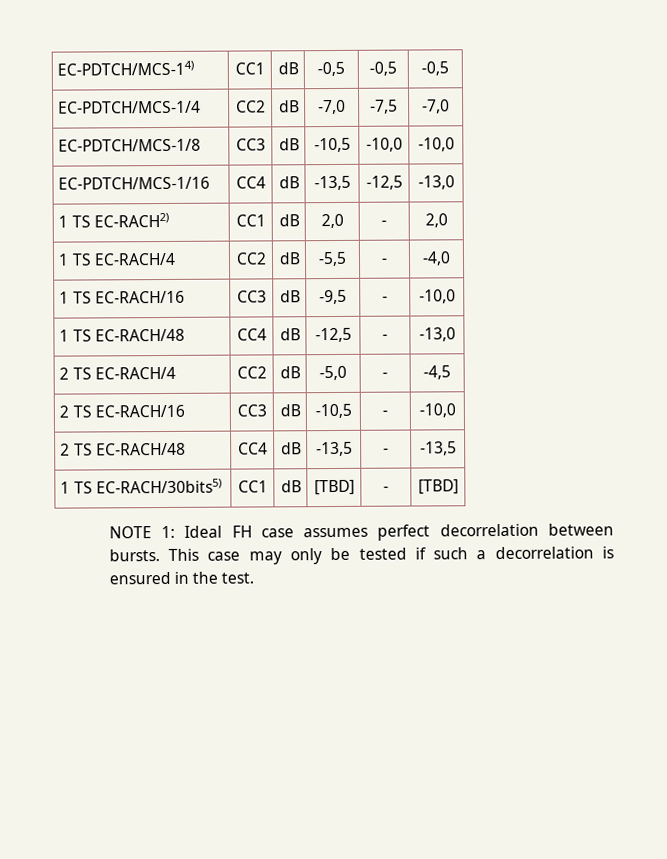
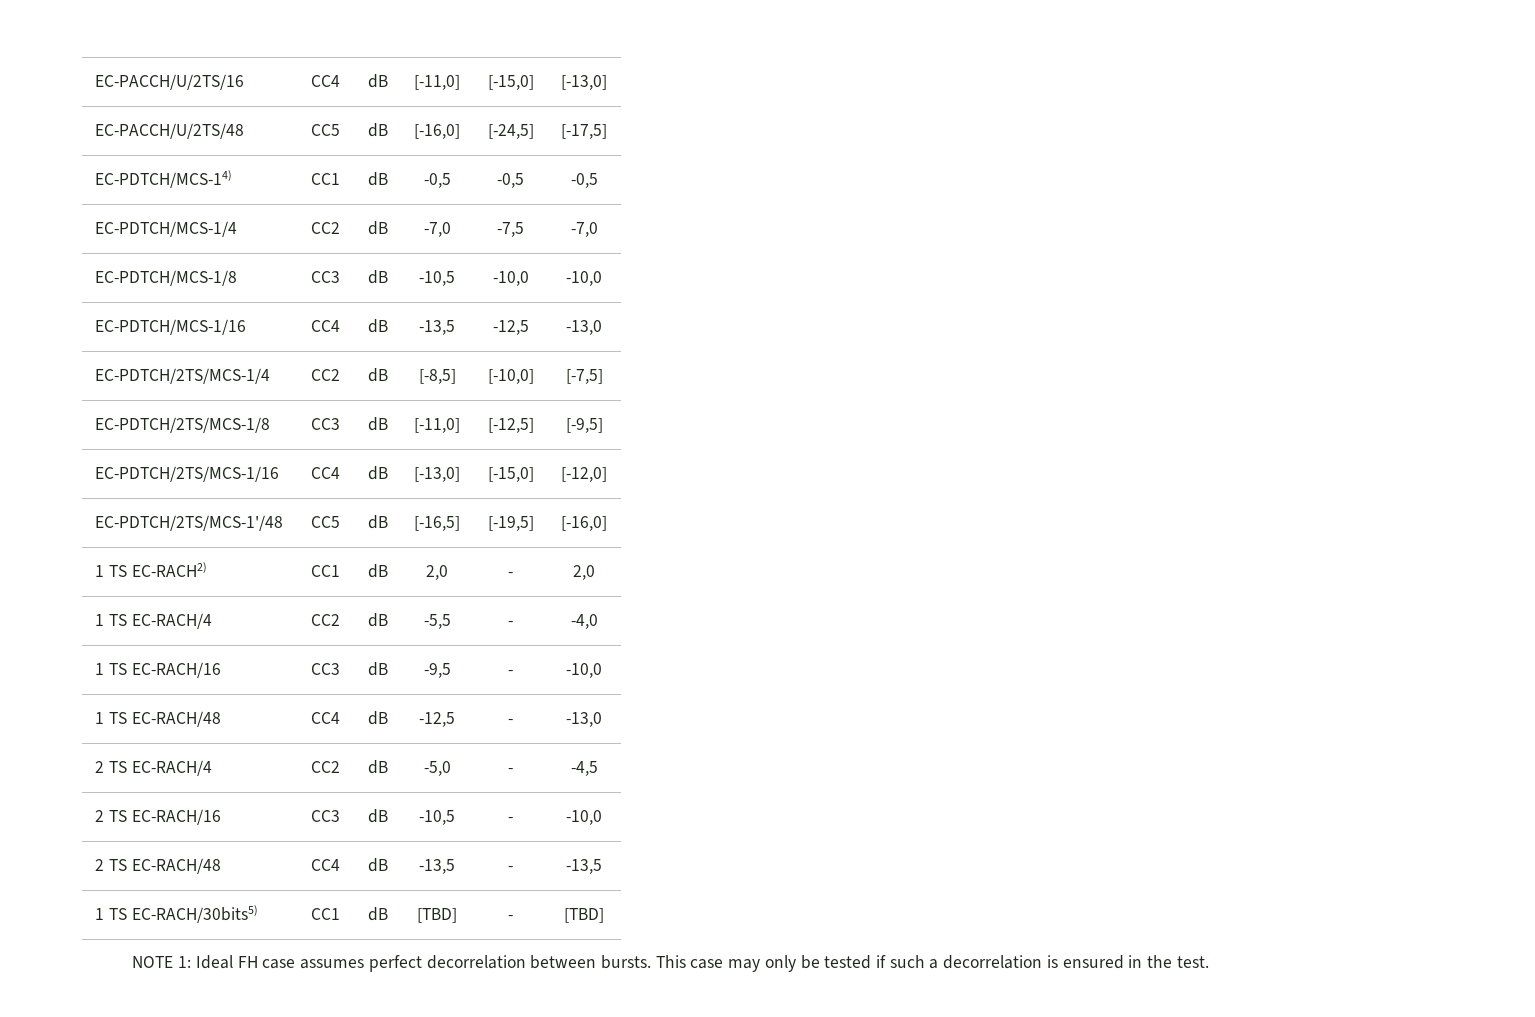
(57, 68) none -> [95,74,245,90] [311,75,340,87] [367,74,388,88] [414,75,460,90] [487,75,534,90] [561,75,607,90] [95,123,245,139] [311,124,340,136] [367,123,388,137] [414,124,460,139] [487,124,534,139] [561,124,607,139] EC-PACCH/U/2TS/16 | CC4 | dB | [-11,0] | [-15,0] | [-13,0] // EC-PACCH/U/2TS/48 | CC5 | dB | [-16,0] | [-24,5] | [-17,5] //
(455, 182) none -> [95,368,271,384] [311,369,340,381] [367,368,388,382] [418,369,456,384] [487,369,534,384] [565,369,603,384] [95,417,271,433] [311,418,340,430] [367,417,388,431] [414,418,460,433] [487,418,534,433] [565,418,603,433] [95,466,280,482] [311,467,340,479] [367,466,388,480] [414,467,460,482] [487,467,534,482] [561,467,607,482] [95,515,284,531] [311,516,340,528] [367,515,388,529] [414,516,460,531] [487,516,534,531] [561,516,607,531] // EC-PDTCH/2TS/MCS-1/4 | CC2 | dB | [-8,5] | [-10,0] | [-7,5] // EC-PDTCH/2TS/MCS-1/8 | CC3 | dB | [-11,0] | [-12,5] | [-9,5] // EC-PDTCH/2TS/MCS-1/16 | CC4 | dB | [-13,0] | [-15,0] | [-12,0] // EC-PDTCH/2TS/MCS-1'/48 | CC5 | dB | [-16,5] | [-19,5] | [-16,0]

